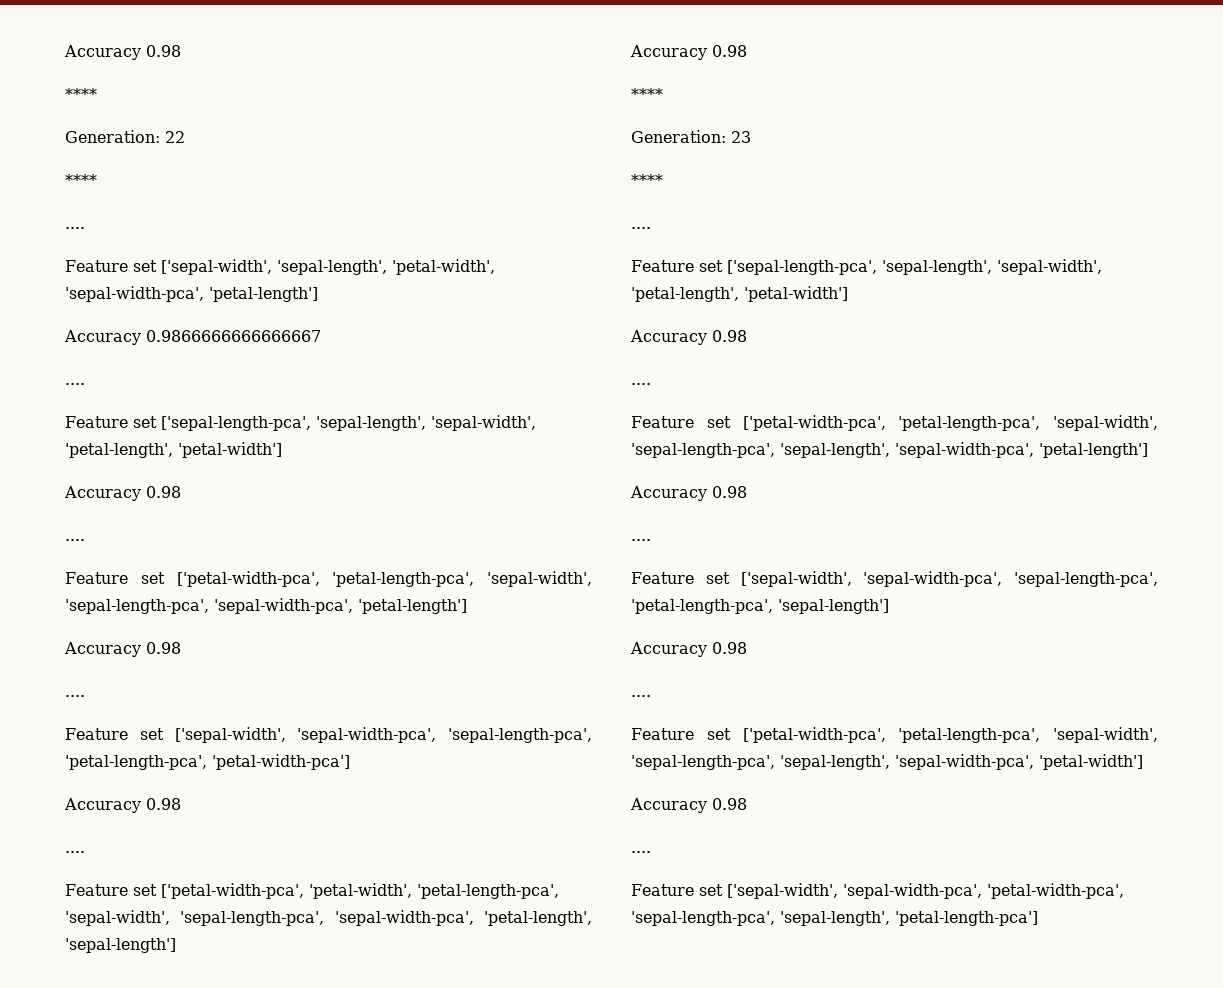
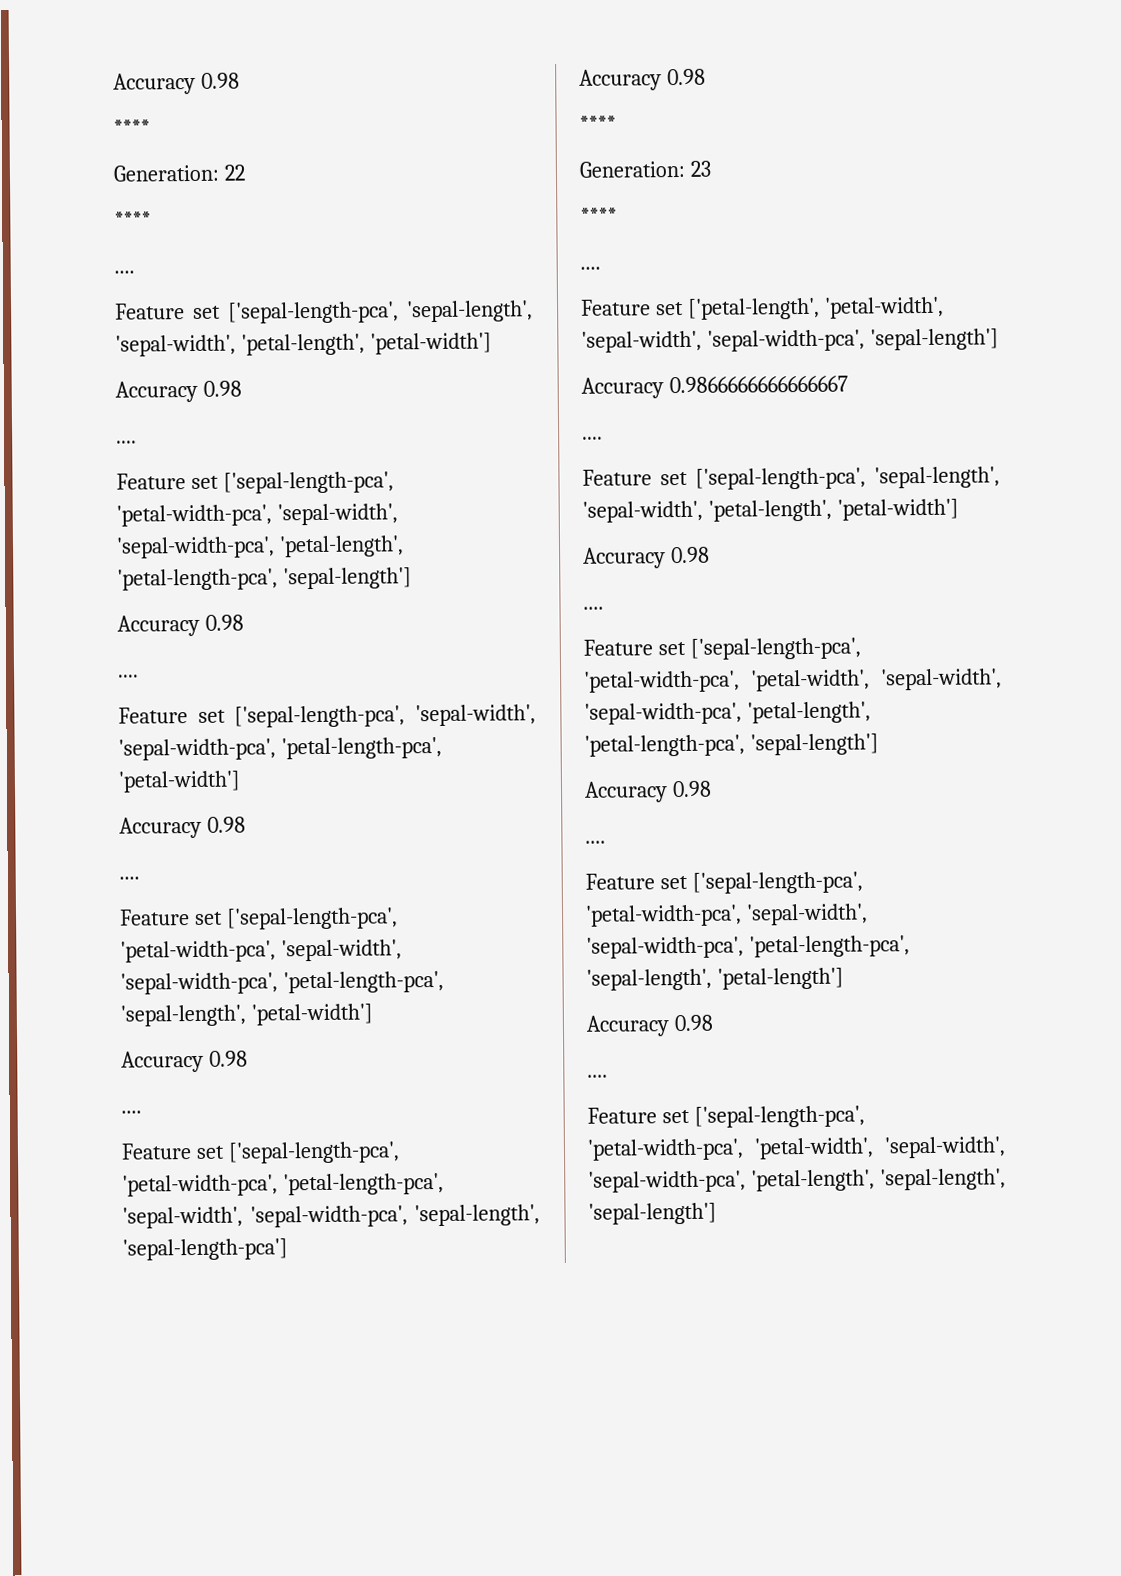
[160,259,495,275] [65,286,318,302] ['sepal-width', 'sepal-length', 'petal-width', 'sepal-width-pca', 'petal-length'] -> [228,300,533,324] [115,332,492,357] [115,380,242,403] [116,440,137,444] [116,471,394,494] [116,503,398,527] [116,535,404,559] [117,567,412,591] [117,614,244,637] [118,674,139,678] [118,704,536,728] [118,736,442,761] [118,770,241,793] [119,816,246,839] [119,876,140,880] [119,907,398,930] [120,939,402,963] [120,970,444,995] [120,1003,373,1027] [121,1050,248,1073] [121,1110,142,1114] [121,1141,400,1164] [122,1172,444,1197] [122,1204,540,1229] [122,1238,288,1261] [579,68,706,91] [579,115,616,132] [579,160,711,178] [580,207,617,224] [580,266,601,270] [580,296,944,320] [581,328,999,353] ['sepal-length-pca', 'sepal-length', 'sepal-width', 'petal-length', 'petal-width'] // Accuracy 0.98 // .... // Feature set ['sepal-length-pca', 'petal-width-pca', 'sepal-width', 'sepal-width-pca', 'petal-length', 'petal-length-pca', 'sepal-length'] // Accuracy 0.98 // .... // Feature set ['sepal-length-pca', 'sepal-width', 'sepal-width-pca', 'petal-length-pca', 'petal-width'] // Accuracy 0.98 // .... // Feature set ['sepal-length-pca', 'petal-width-pca', 'sepal-width', 'sepal-width-pca', 'petal-length-pca', 'sepal-length', 'petal-width'] // Accuracy 0.98 // .... // Feature set ['sepal-length-pca', 'petal-width-pca', 'petal-length-pca', 'sepal-width', 'sepal-width-pca', 'sepal-length', 'sepal-length-pca'] // Accuracy 0.98 // **** // Generation: 23 // **** // .... // Feature set ['petal-length', 'petal-width', 'sepal-width', 'sepal-width-pca', 'sepal-length']
[176,571,592,587] [65,598,467,614] [64,642,181,657] [65,695,85,697] [65,727,592,743] [65,754,350,770] [64,798,181,813] [65,851,85,853] [65,883,559,899] [65,910,592,926] [65,938,176,953] [630,45,747,60] [631,88,663,100] [631,130,751,143] [631,174,663,186] [631,227,651,229] [631,259,1102,275] [631,286,848,302] [630,330,747,345] [631,383,651,385] [631,415,1158,431] [631,442,1148,458] [630,486,747,501] [631,539,651,541] [631,571,1158,587] [631,599,889,614] [630,642,747,657] [631,695,651,697] [631,727,1158,743] [631,754,1143,770] [630,798,747,813] [631,851,651,853] [631,883,1124,899] [631,911,1038,926] ['petal-width-pca', 'petal-length-pca', 'sepal-width', 'sepal-length-pca', 'sepal-width-pca', 'petal-length'] // Accuracy 0.98 // .... // Feature set ['sepal-width', 'sepal-width-pca', 'sepal-length-pca', 'petal-length-pca', 'petal-width-pca'] // Accuracy 0.98 // .... // Feature set ['petal-width-pca', 'petal-width', 'petal-length-pca', 'sepal-width', 'sepal-length-pca', 'sepal-width-pca', 'petal-length', 'sepal-length'] // Accuracy 0.98 // **** // Generation: 23 // **** // .... // Feature set ['sepal-length-pca', 'sepal-length', 'sepal-width', 'petal-length', 'petal-width'] // Accuracy 0.98 // .... // Feature set ['petal-width-pca', 'petal-length-pca', 'sepal-width', 'sepal-length-pca', 'sepal-length', 'sepal-width-pca', 'petal-length'] // Accuracy 0.98 // .... // Feature set ['sepal-width', 'sepal-width-pca', 'sepal-length-pca', 'petal-length-pca', 'sepal-length'] // Accuracy 0.98 // .... // Feature set ['petal-width-pca', 'petal-length-pca', 'sepal-width', 'sepal-length-pca', 'sepal-length', 'sepal-width-pca', 'petal-width'] // Accuracy 0.98 // .... // Feature set ['sepal-width', 'sepal-width-pca', 'petal-width-pca', 'sepal-length-pca', 'sepal-length', 'petal-length-pca'] -> [689,637,861,660] [584,668,1002,693] [584,701,871,725] [584,733,879,757] [584,780,712,803] [585,840,606,844] [585,871,863,894] [585,903,868,927] [586,935,910,959] [586,967,844,991] [586,1014,713,1037] [587,1074,608,1078] [587,1105,865,1128] [587,1136,1006,1161] [588,1168,1006,1193] [588,1202,717,1225] ['sepal-length-pca', 'petal-width-pca', 'petal-width', 'sepal-width', 'sepal-width-pca', 'petal-length', 'petal-length-pca', 'sepal-length'] // Accuracy 0.98 // .... // Feature set ['sepal-length-pca', 'petal-width-pca', 'sepal-width', 'sepal-width-pca', 'petal-length-pca', 'sepal-length', 'petal-length'] // Accuracy 0.98 // .... // Feature set ['sepal-length-pca', 'petal-width-pca', 'petal-width', 'sepal-width', 'sepal-width-pca', 'petal-length', 'sepal-length', 'sepal-length']

